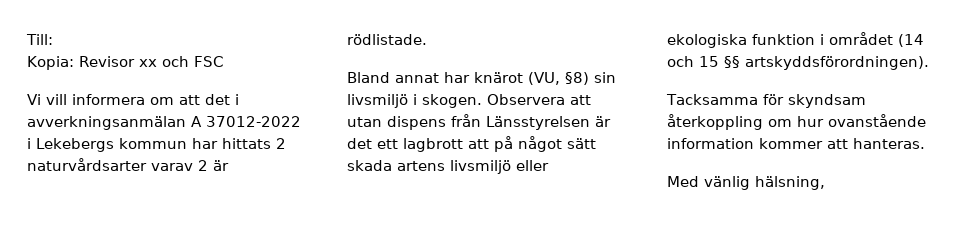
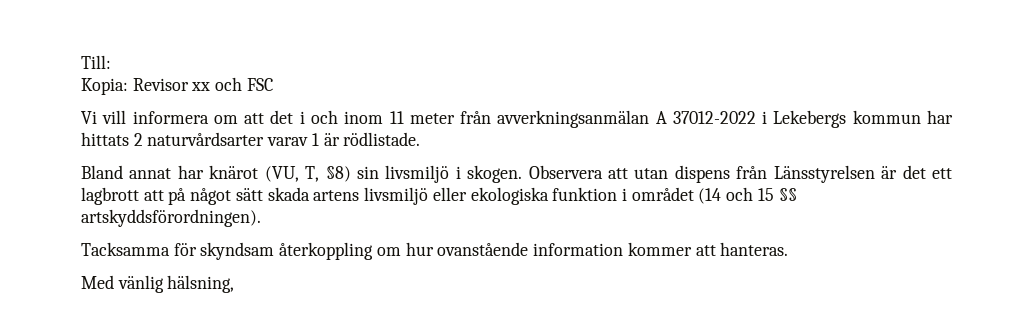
(239, 99) none -> [310,110,492,124] och inom 11 meter från
[198,160,208,171] 2 -> [311,133,319,146] 1
(560, 78) none -> [305,166,320,182] T,

